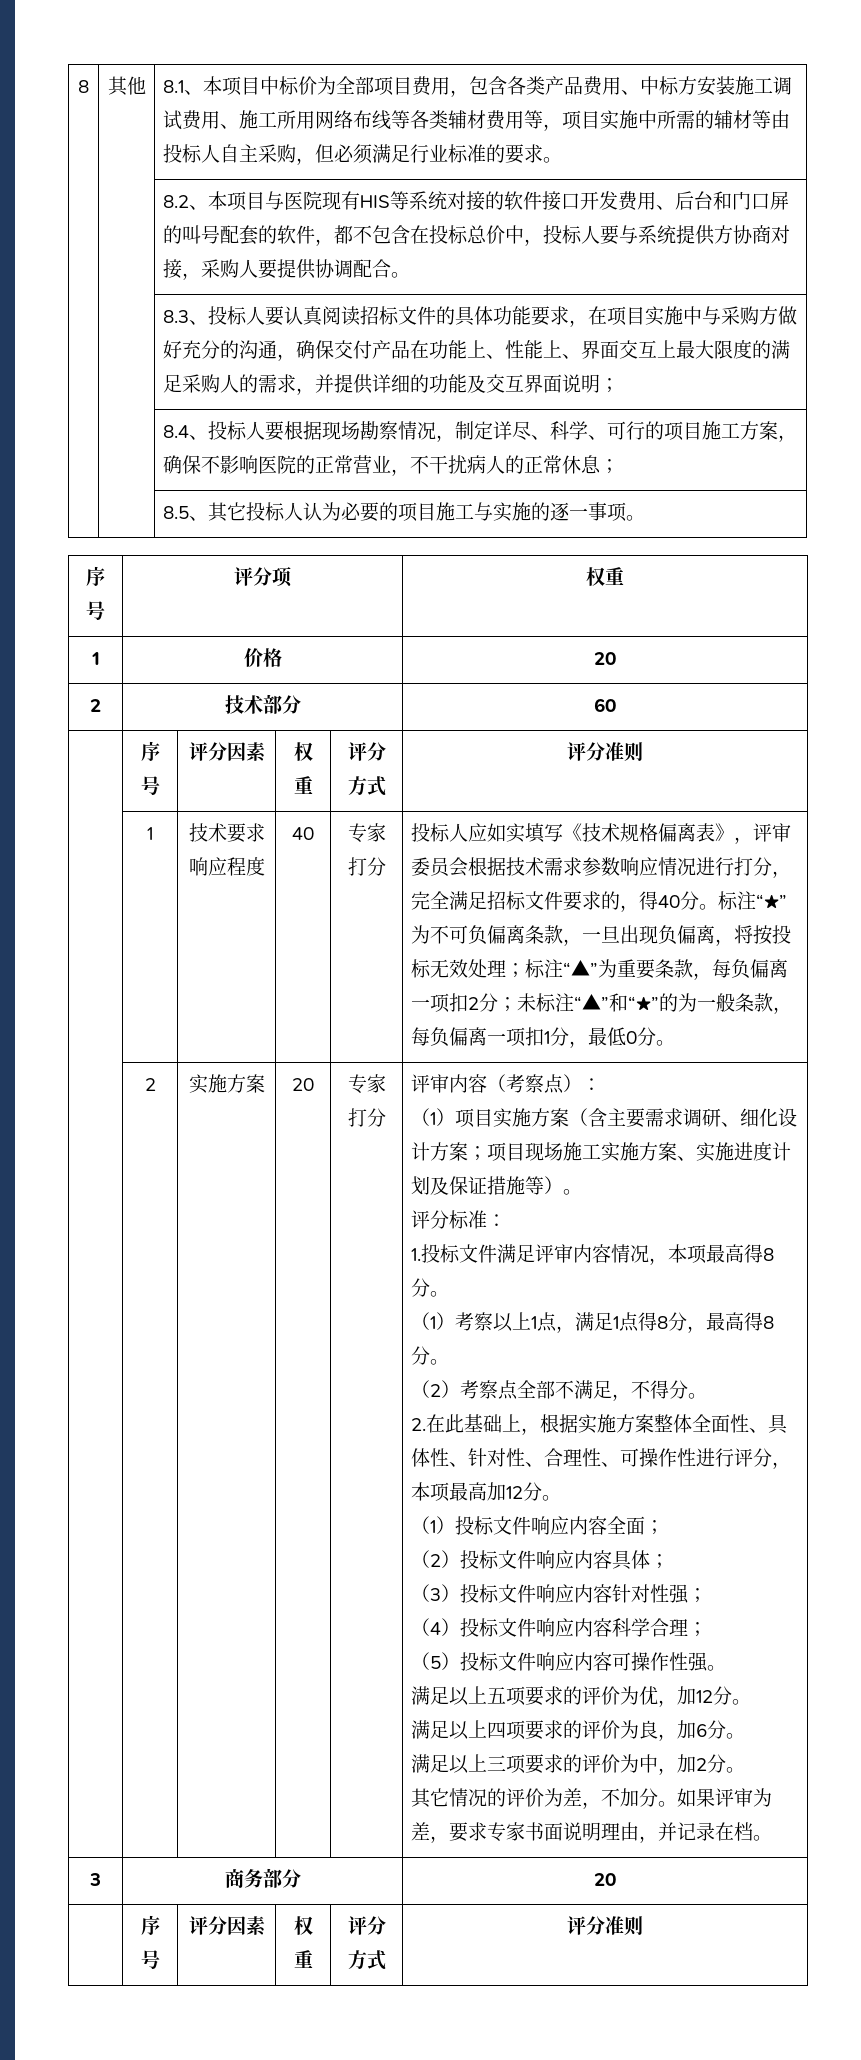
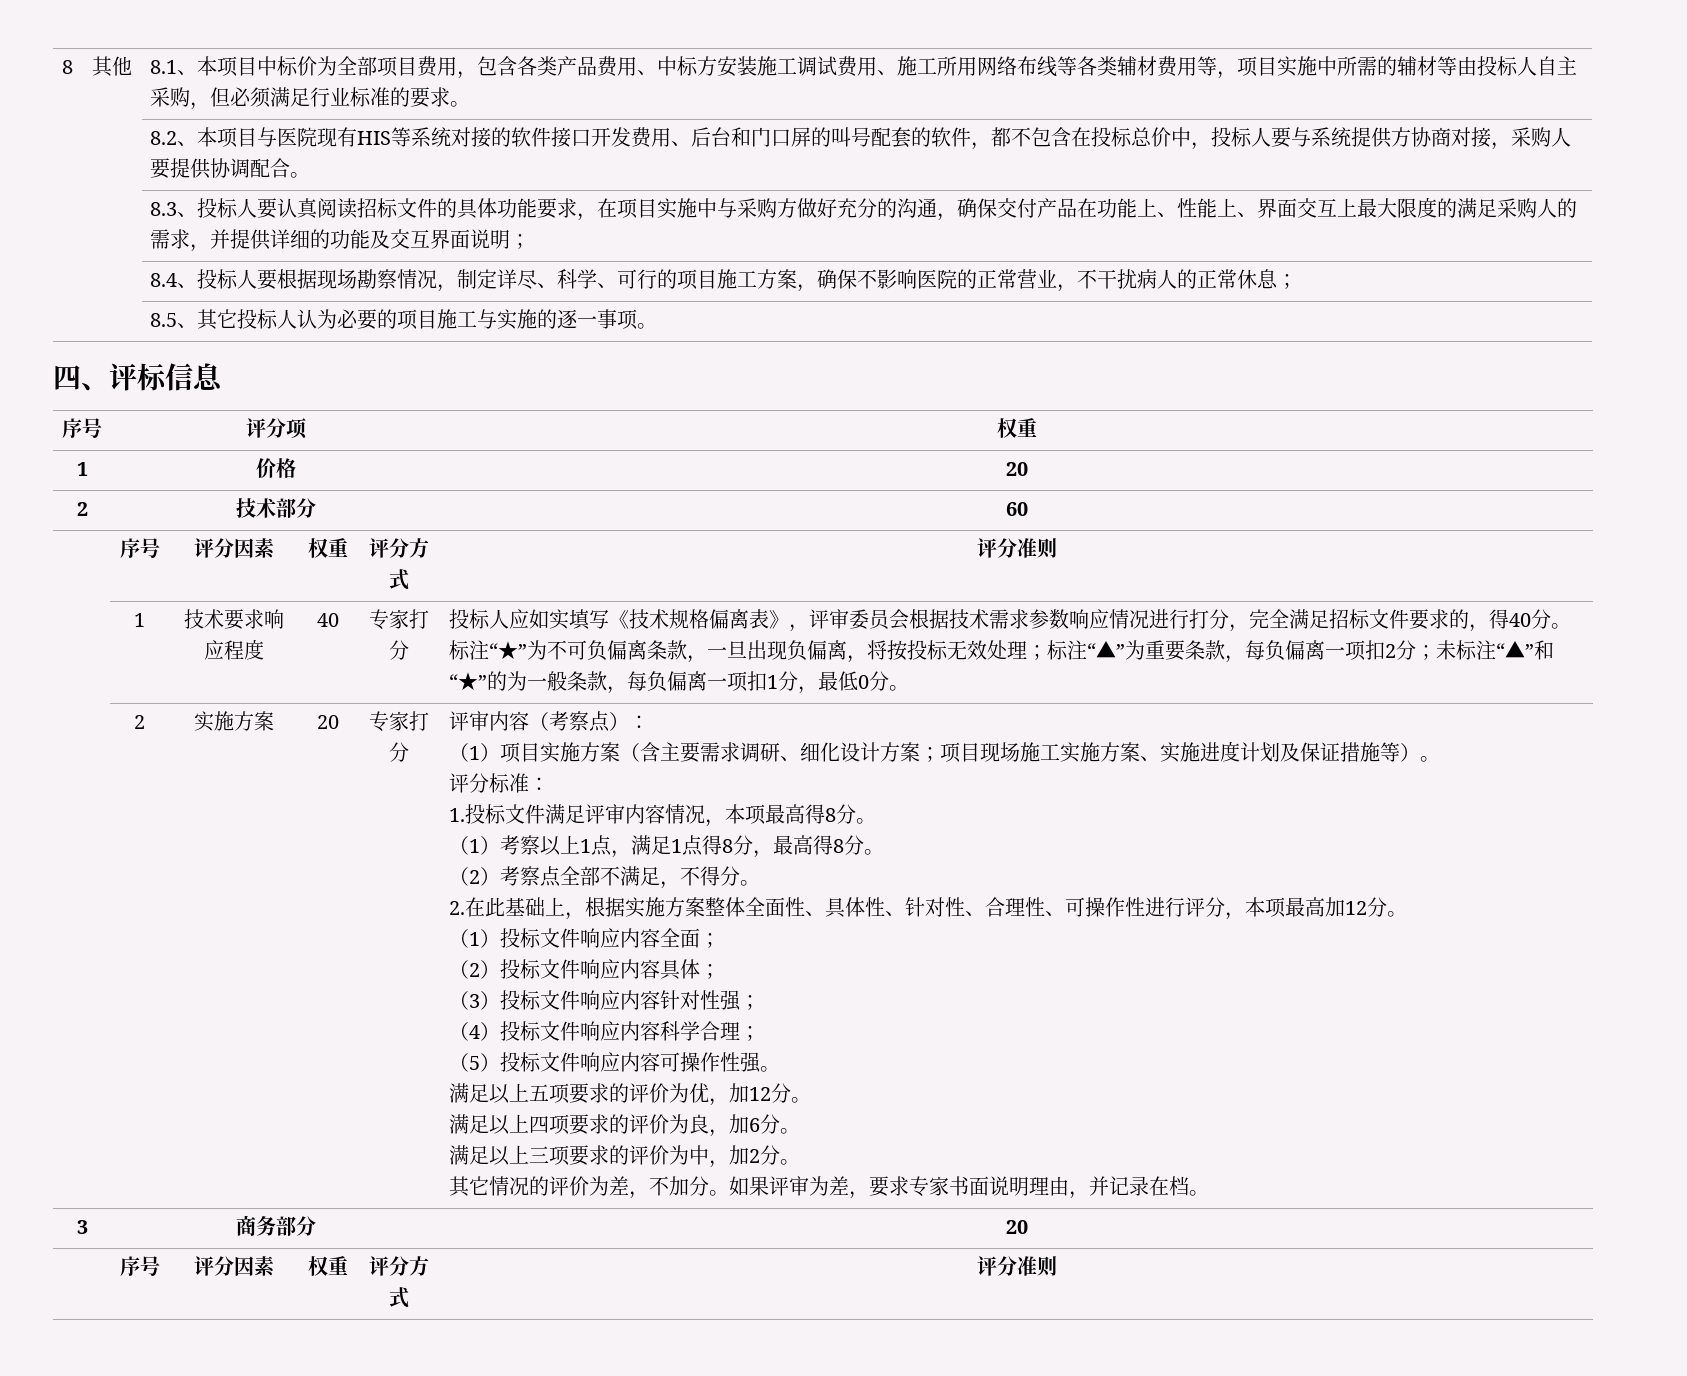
(646, 518) none -> [53,363,223,391] // 四、评标信息

